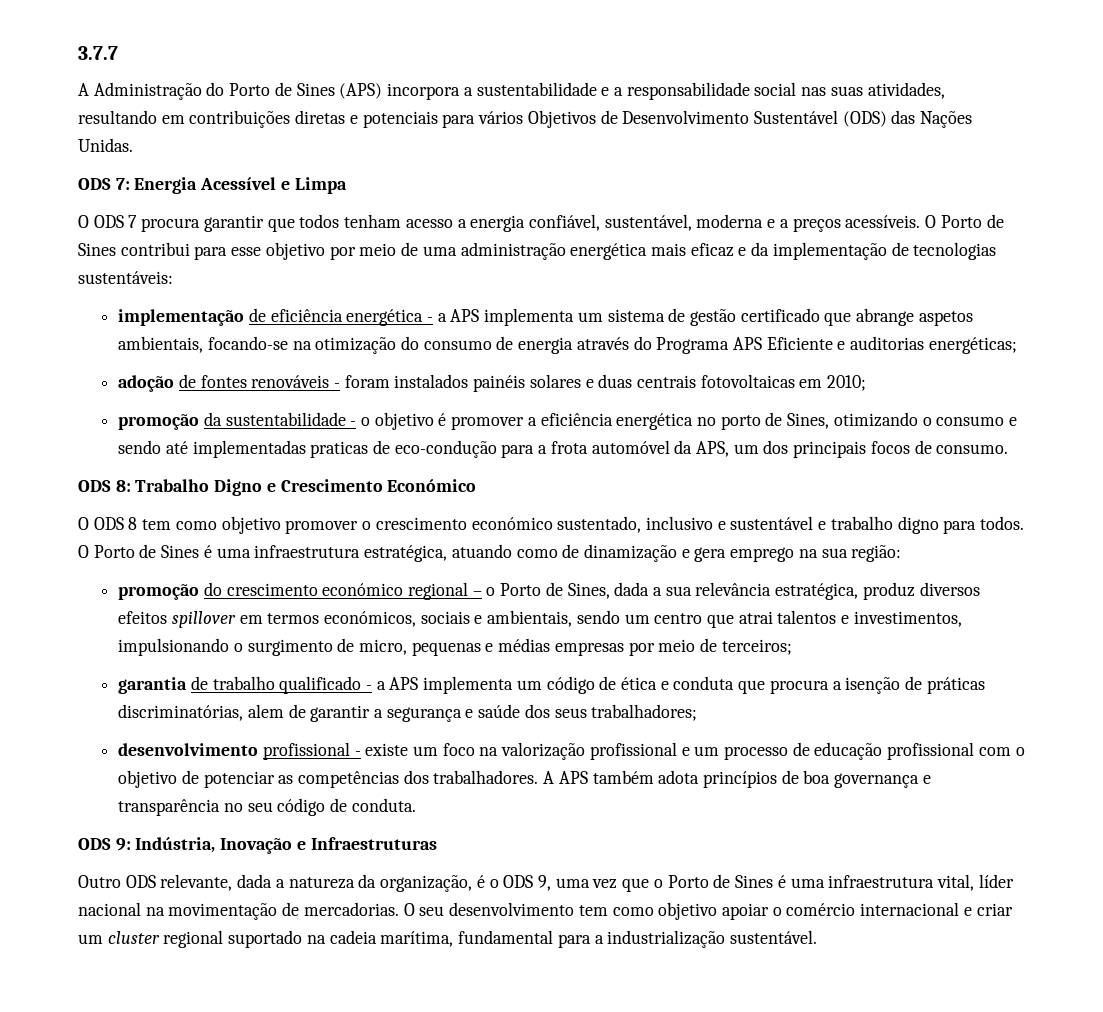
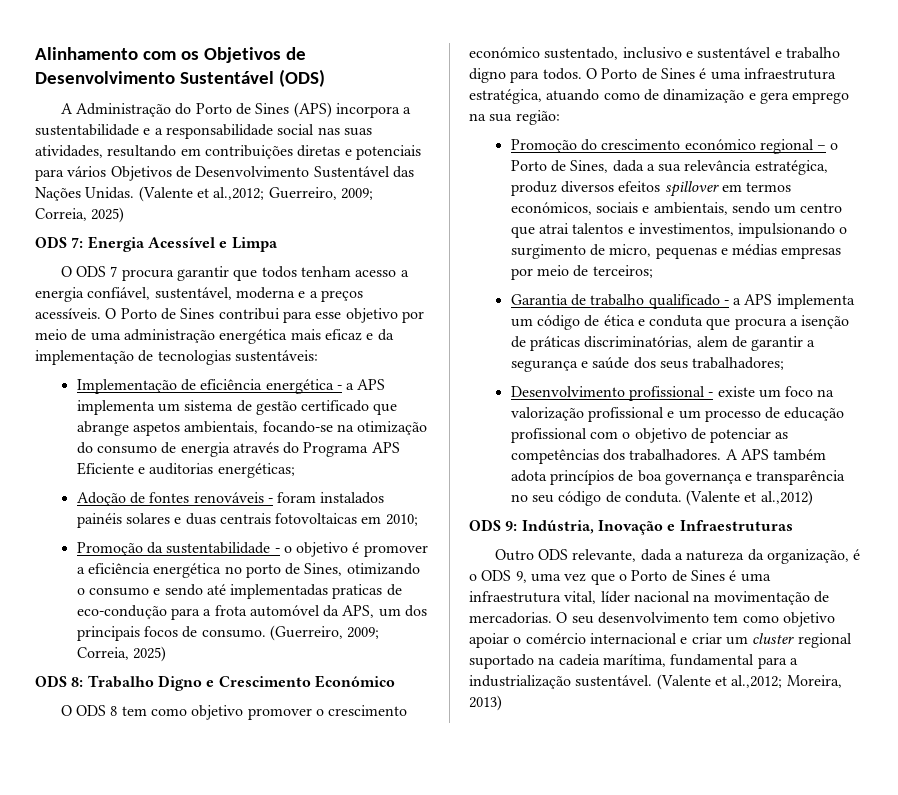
[78,46,118,60] 3.7.7 -> [35,47,306,63] [35,69,325,87] Alinhamento com os Objetivos de Desenvolvimento Sustentável (ODS)
[842,111,887,127] (ODS) -> (390, 172) none
(133, 145) none -> [138,186,373,202] [35,207,125,223] (Valente et al.,2012; Guerreiro, 2009; Correia, 2025)
[118,309,245,326] implementação -> [76,379,177,394] Implementação
[118,375,175,392] adoção -> [76,492,126,506] Adoção
[118,414,200,430] promoção -> [76,542,143,556] Promoção
(1009, 449) none -> [269,625,380,641] [76,646,166,662] (Guerreiro, 2009; Correia, 2025)
[118,584,200,600] promoção -> [510,139,577,153] Promoção
[118,677,188,694] garantia -> [510,294,568,305] Garantia
[118,743,259,756] desenvolvimento -> [510,386,625,397] Desenvolvimento
(416, 805) none -> [686,490,813,506] (Valente et al.,2012)
(817, 937) none -> [656,674,842,690] [469,695,502,711] (Valente et al.,2012; Moreira, 2013)

